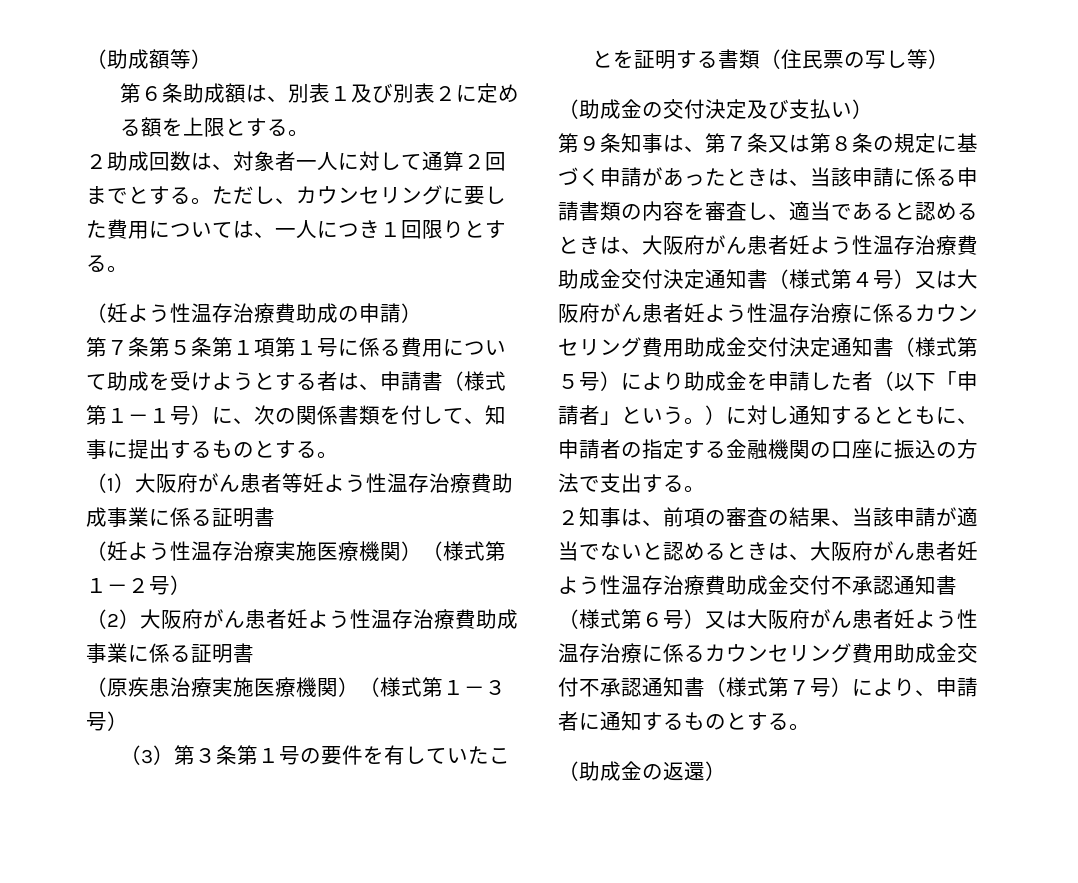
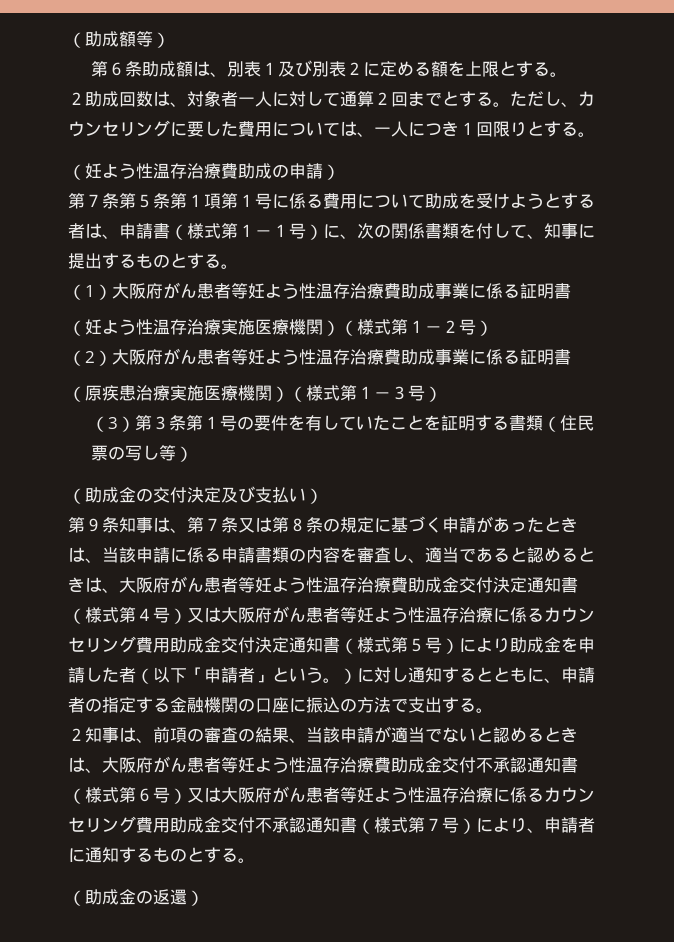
(287, 619) none -> [231,349,248,365] 等
(789, 245) none -> [238,577,255,593] 等
(684, 313) none -> [340,607,357,623] 等
(957, 551) none -> [221,757,238,773] 等
(894, 619) none -> [340,787,357,803] 等

